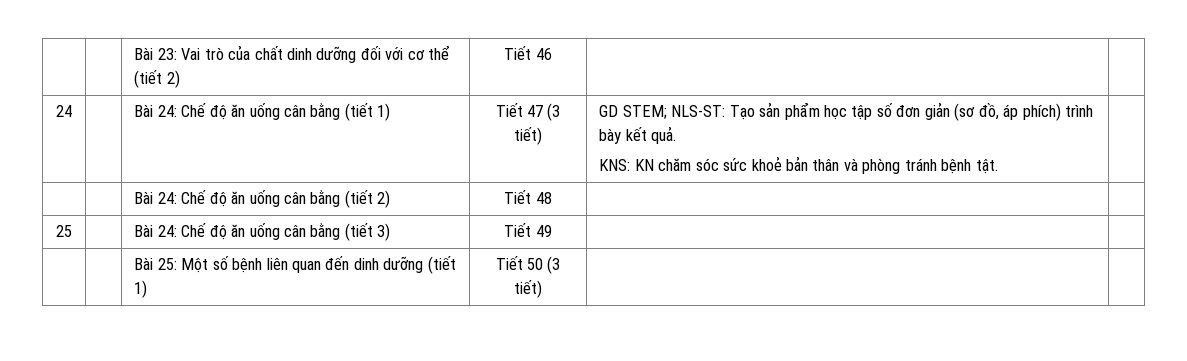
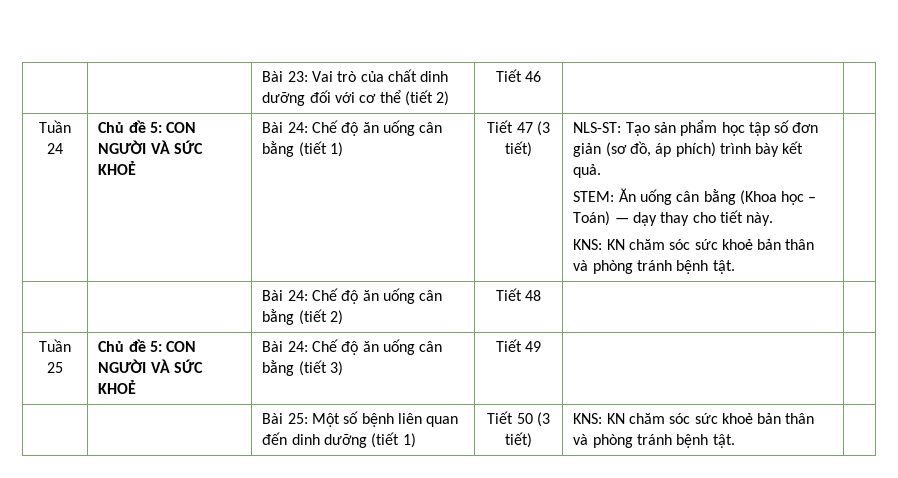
(552, 54) none -> [39,120,71,133] Tuần
(72, 111) none -> [98,120,197,133] [98,140,203,154] [98,161,137,175] Chủ đề 5: CON NGƯỜI VÀ SỨC KHOẺ
[599,105,667,119] GD STEM; -> (532, 149) none
(677, 135) none -> [573,188,817,205] [573,210,774,226] // STEM: Ăn uống cân bằng (Khoa học – Toán) — dạy thay cho tiết này.
(552, 198) none -> [39,339,71,352] Tuần
(72, 231) none -> [98,339,197,352] [98,359,203,373] [98,380,137,394] Chủ đề 5: CON NGƯỜI VÀ SỨC KHOẺ
(542, 289) none -> [573,413,815,424] [573,434,735,448] KNS: KN chăm sóc sức khoẻ bản thân và phòng tránh bệnh tật.

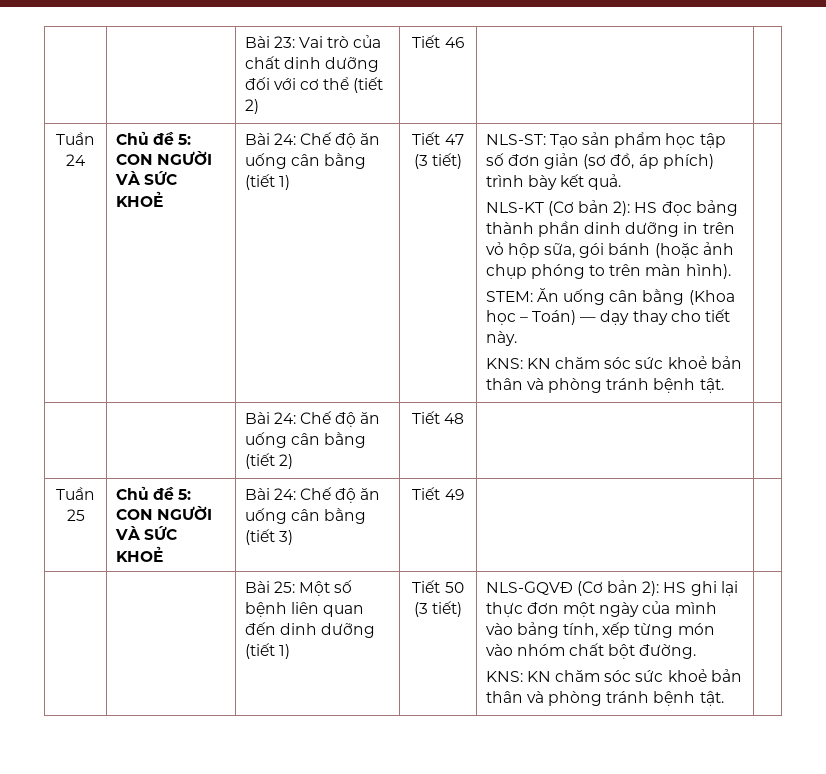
(602, 171) none -> [485,200,738,216] [485,221,735,237] [485,242,734,258] [485,264,731,279] // NLS-KT (Cơ bản 2): HS đọc bảng thành phần dinh dưỡng in trên vỏ hộp sữa, gói bánh (hoặc ảnh chụp phóng to trên màn hình).
(532, 440) none -> [485,580,738,596] [485,601,717,617] [485,622,715,638] [485,643,697,659] NLS-GQVĐ (Cơ bản 2): HS ghi lại thực đơn một ngày của mình vào bảng tính, xếp từng món vào nhóm chất bột đường. //

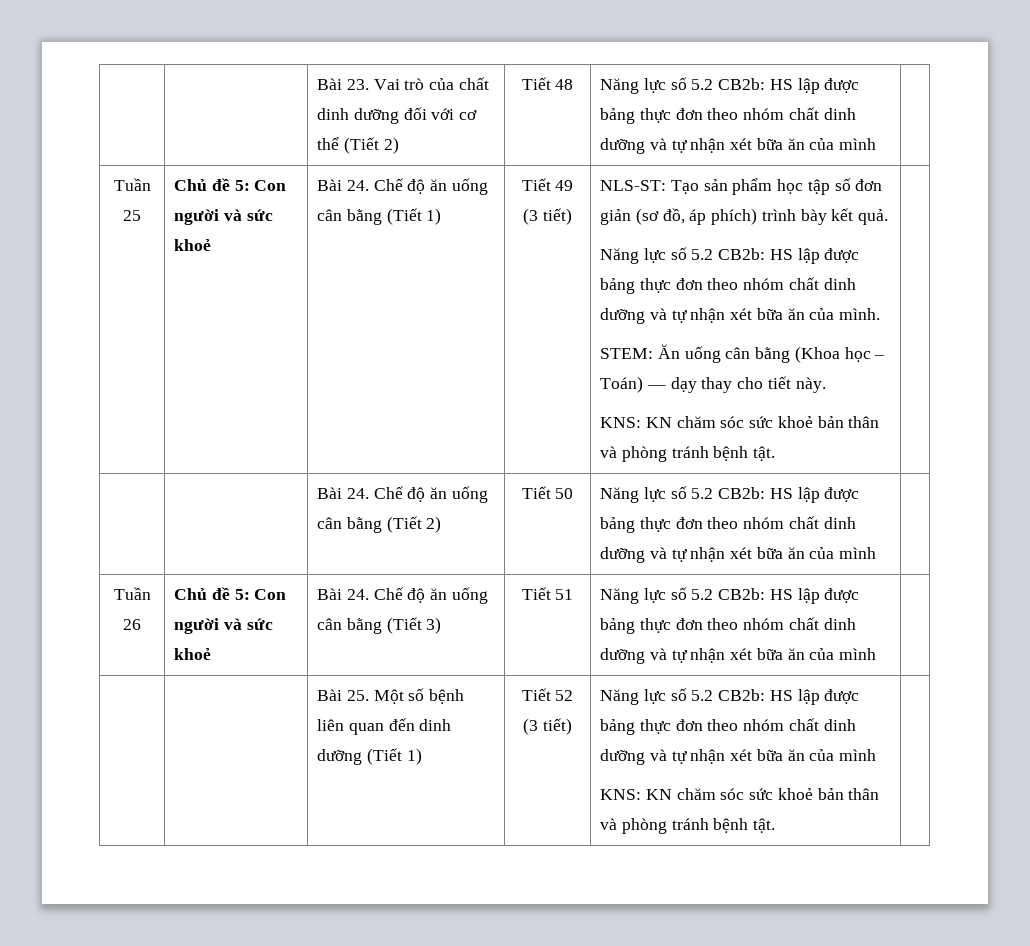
[244,36,295,48] | | Bài 23: -> [317,78,370,90] | | Bài 23.
[353,77,384,93] [244,99,259,114] [412,35,464,48] [56,132,95,145] [66,154,86,166] [115,131,192,145] [115,151,212,165] [114,171,177,185] [115,191,163,207] [244,132,381,148] [244,153,367,169] [244,174,290,190] [412,132,464,145] (tiết 2) | Tiết 46 | | // Tuần 24 | Chủ đề 5: CON NGƯỜI VÀ SỨC KHOẺ | Bài 24: Chế độ ăn uống cân bằng (tiết 1) | Tiết 47 -> [344,137,399,154] [521,77,574,90] [600,77,860,94] [600,107,856,124] [600,138,877,154] [113,178,151,191] [123,210,141,221] [174,178,287,191] [174,209,273,225] [174,239,212,251] [317,178,488,195] [317,208,442,225] [521,178,574,191] (Tiết 2) | Tiết 48 | Năng lực số 5.2 CB2b: HS lập được bảng thực đơn theo nhóm chất dinh dưỡng và tự nhận xét bữa ăn của mình | // Tuần 25 | Chủ đề 5: Con người và sức khoẻ | Bài 24. Chế độ ăn uống cân bằng (Tiết 1) | Tiết 49
[485,200,738,216] [485,221,735,237] [485,242,734,258] [485,264,731,279] NLS-KT (Cơ bản 2): HS đọc bảng thành phần dinh dưỡng in trên vỏ hộp sữa, gói bánh (hoặc ảnh chụp phóng to trên màn hình). -> [600,247,860,264] [600,277,856,294] [600,308,881,324] Năng lực số 5.2 CB2b: HS lập được bảng thực đơn theo nhóm chất dinh dưỡng và tự nhận xét bữa ăn của mình.
[273,411,381,427] [244,432,367,448] [244,453,293,469] [411,411,465,424] [56,487,95,500] [66,509,85,521] [115,486,192,500] [115,506,212,520] [114,526,177,540] [115,546,163,562] [244,487,381,503] [244,508,367,524] [244,529,275,545] 24: Chế độ ăn uống cân bằng (tiết 2) | Tiết 48 | | // Tuần 25 | Chủ đề 5: CON NGƯỜI VÀ SỨC KHOẺ | Bài 24: Chế độ ăn uống cân bằng (tiết -> [347,486,488,503] [317,516,442,533] [521,486,574,499] [600,486,860,503] [600,516,856,533] [600,547,877,563] [113,587,151,600] [123,619,141,630] [174,587,287,600] [174,618,273,634] [174,648,212,660] [317,587,488,604] [317,617,422,634] 24. Chế độ ăn uống cân bằng (Tiết 2) | Tiết 50 | Năng lực số 5.2 CB2b: HS lập được bảng thực đơn theo nhóm chất dinh dưỡng và tự nhận xét bữa ăn của mình | // Tuần 26 | Chủ đề 5: Con người và sức khoẻ | Bài 24. Chế độ ăn uống cân bằng (Tiết
[444,489,464,500] [244,581,295,593] 49 | | // | | Bài 25: -> [555,589,574,600] [600,587,860,604] [600,617,856,634] [600,648,877,664] [317,689,370,701] 51 | Năng lực số 5.2 CB2b: HS lập được bảng thực đơn theo nhóm chất dinh dưỡng và tự nhận xét bữa ăn của mình | // | | Bài 25.
[244,643,290,659] [412,580,464,593] [413,601,463,617] [485,580,738,596] [485,601,717,617] [485,622,715,638] [485,643,697,659] (tiết 1) | Tiết 50 (3 tiết) | NLS-GQVĐ (Cơ bản 2): HS ghi lại thực đơn một ngày của mình vào bảng tính, xếp từng món vào nhóm chất bột đường. -> [367,748,422,765] [521,688,574,701] [523,718,572,735] [600,688,860,705] [600,718,856,735] [600,749,877,765] (Tiết 1) | Tiết 52 (3 tiết) | Năng lực số 5.2 CB2b: HS lập được bảng thực đơn theo nhóm chất dinh dưỡng và tự nhận xét bữa ăn của mình

